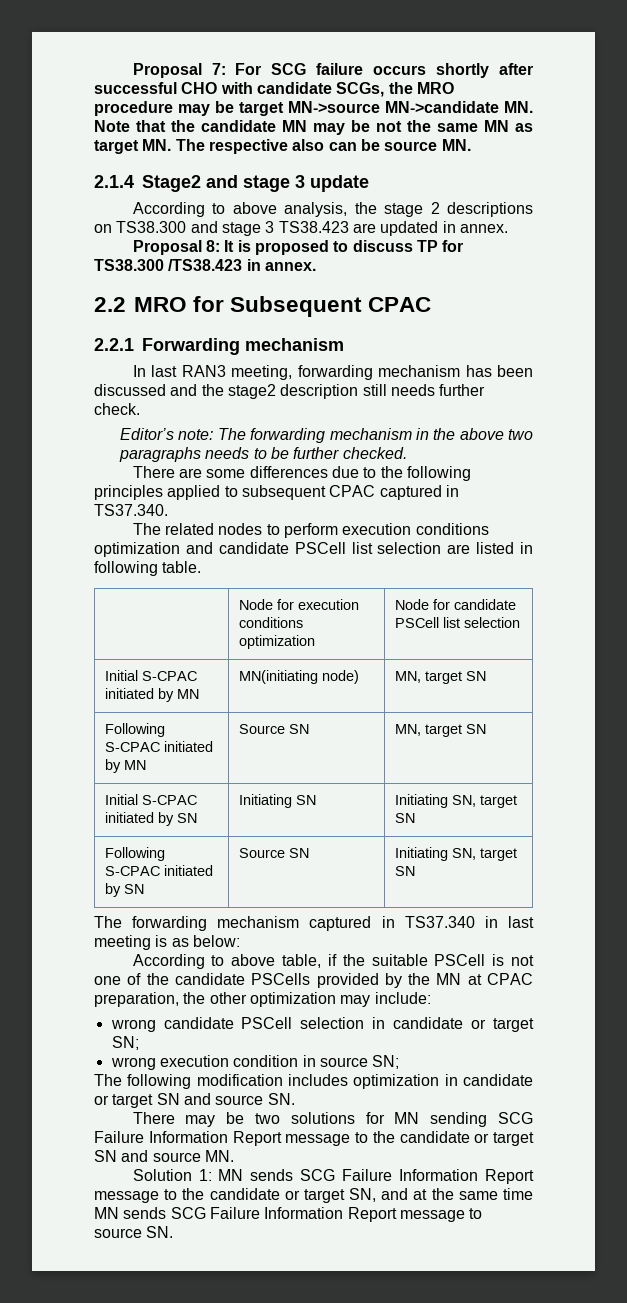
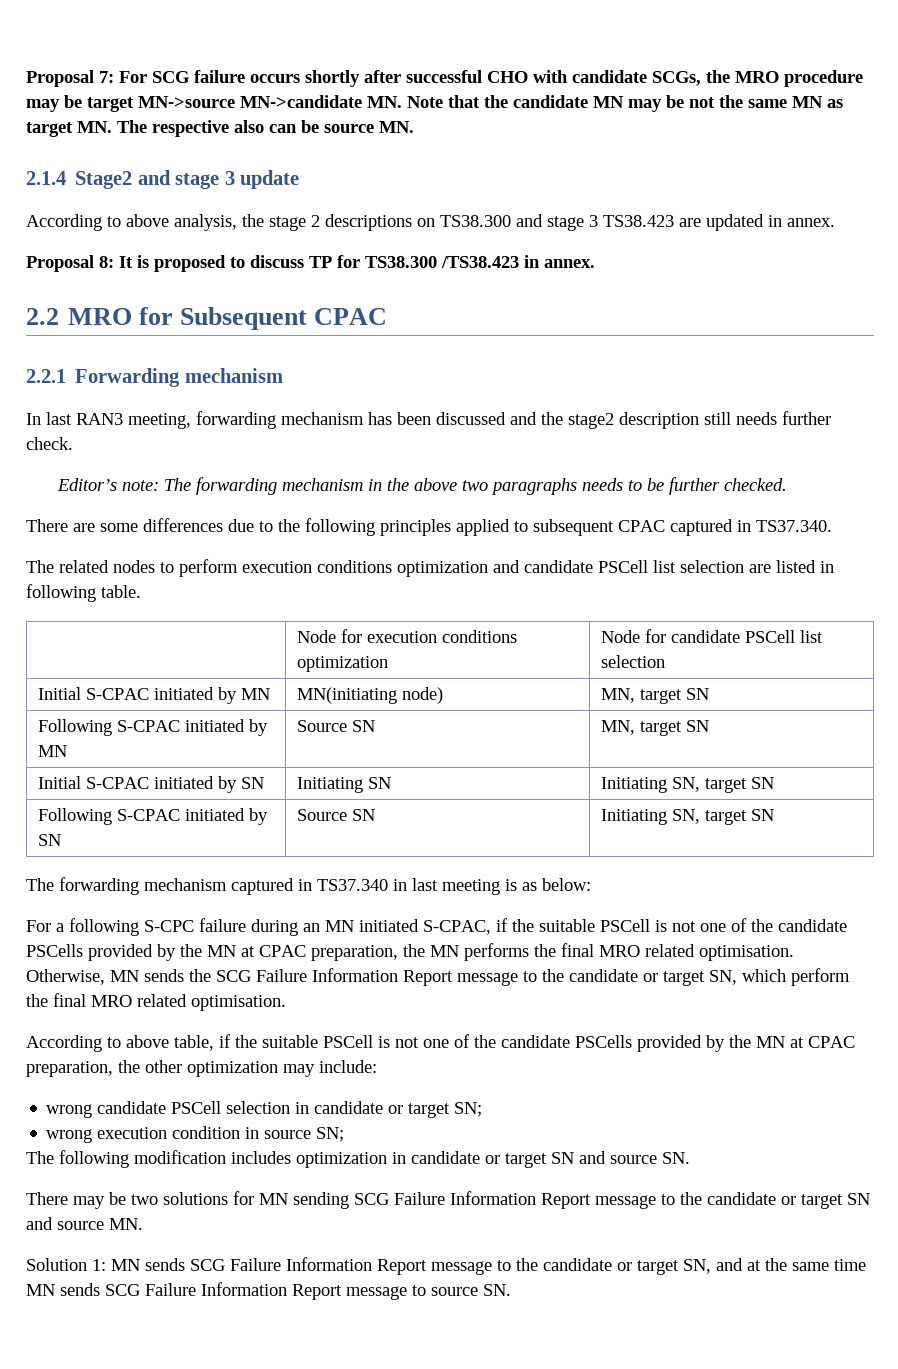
(240, 941) none -> [26,918,847,936] [26,943,794,961] [26,968,850,986] [26,993,286,1011] // For a following S-CPC failure during an MN initiated S-CPAC, if the suitable PSCell is not one of the candidate PSCells provided by the MN at CPAC preparation, the MN performs the final MRO related optimisation. Otherwise, MN sends the SCG Failure Information Report message to the candidate or target SN, which perform the final MRO related optimisation.

